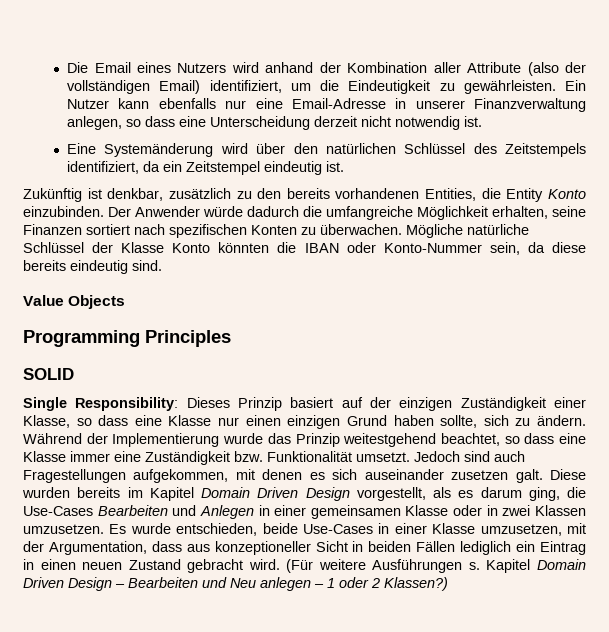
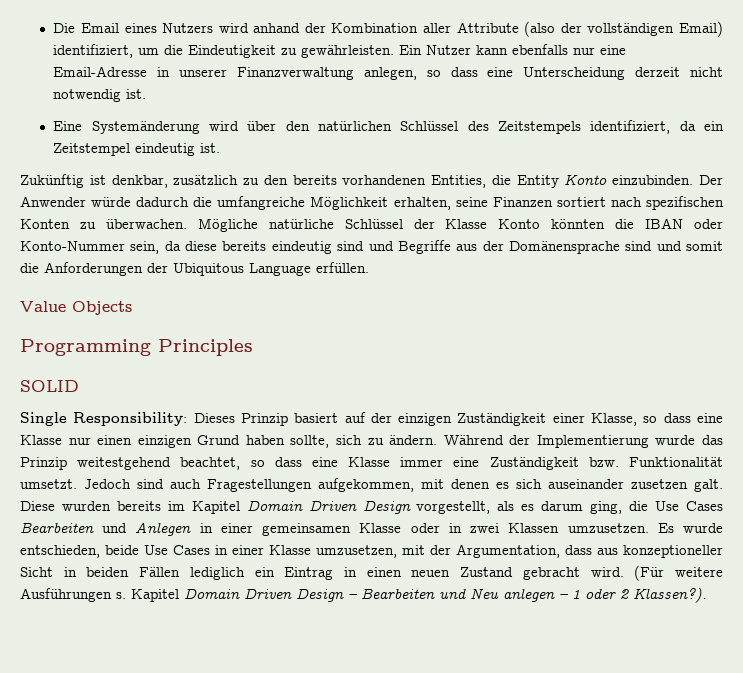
[132,260,162,271] sind. -> [337,240,723,254] [20,262,369,276] sind und Begriffe aus der Domänensprache sind und somit die Anforderungen der Ubiquitous Language erfüllen.
[23,506,93,516] Use-Cases -> [655,501,723,511] Use Cases
[303,524,373,534] Use-Cases -> [144,545,210,555] Use Cases
[384,577,448,591] Klassen?) -> [633,587,707,603] Klassen?).

